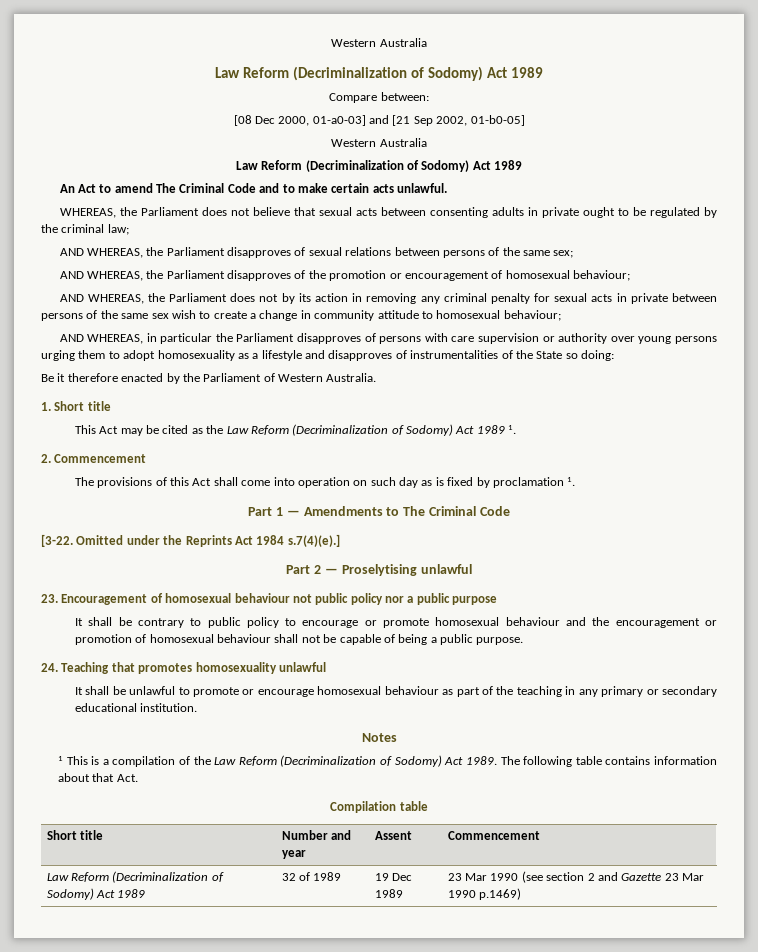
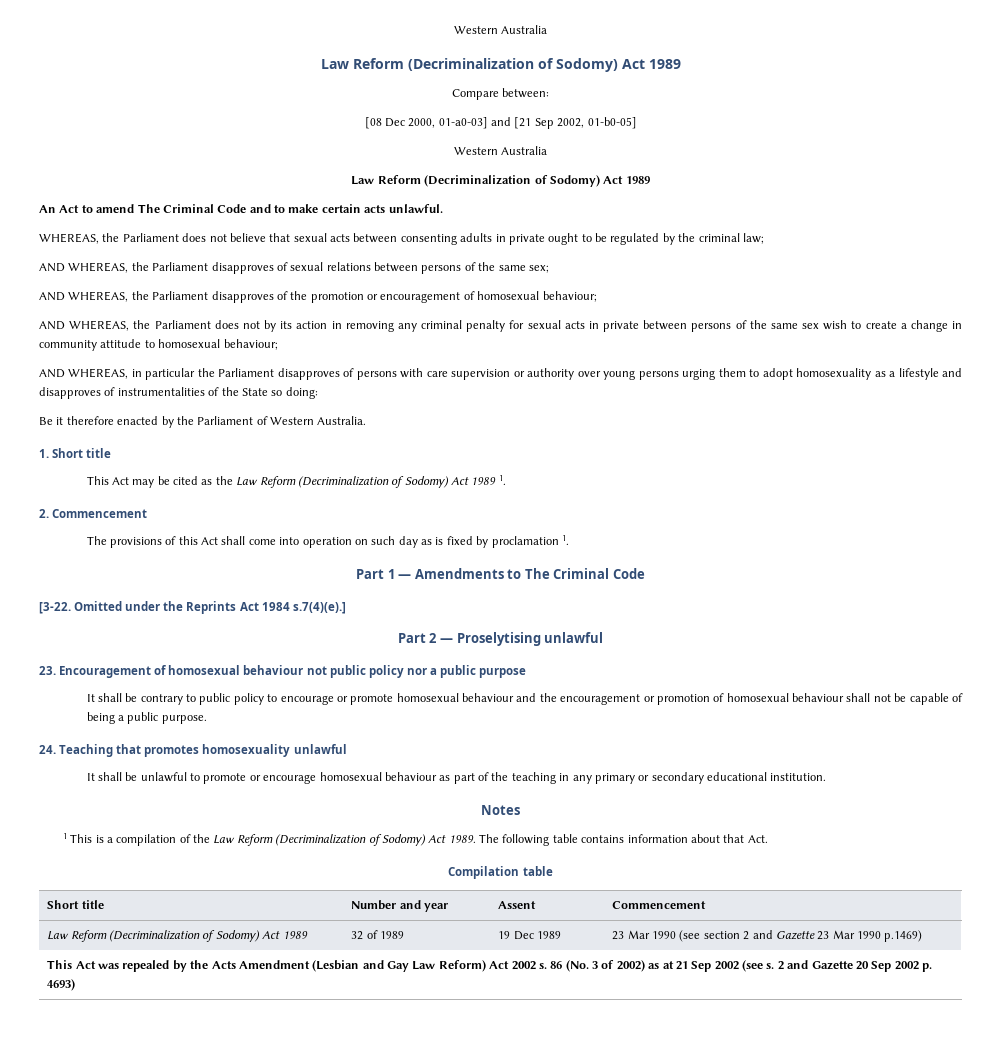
(522, 894) none -> [47,960,933,972] [47,979,76,991] // This Act was repealed by the Acts Amendment (Lesbian and Gay Law Reform) Act 2002 s. 86 (No. 3 of 2002) as at 21 Sep 2002 (see s. 2 and Gazette 20 Sep 2002 p. 4693)

